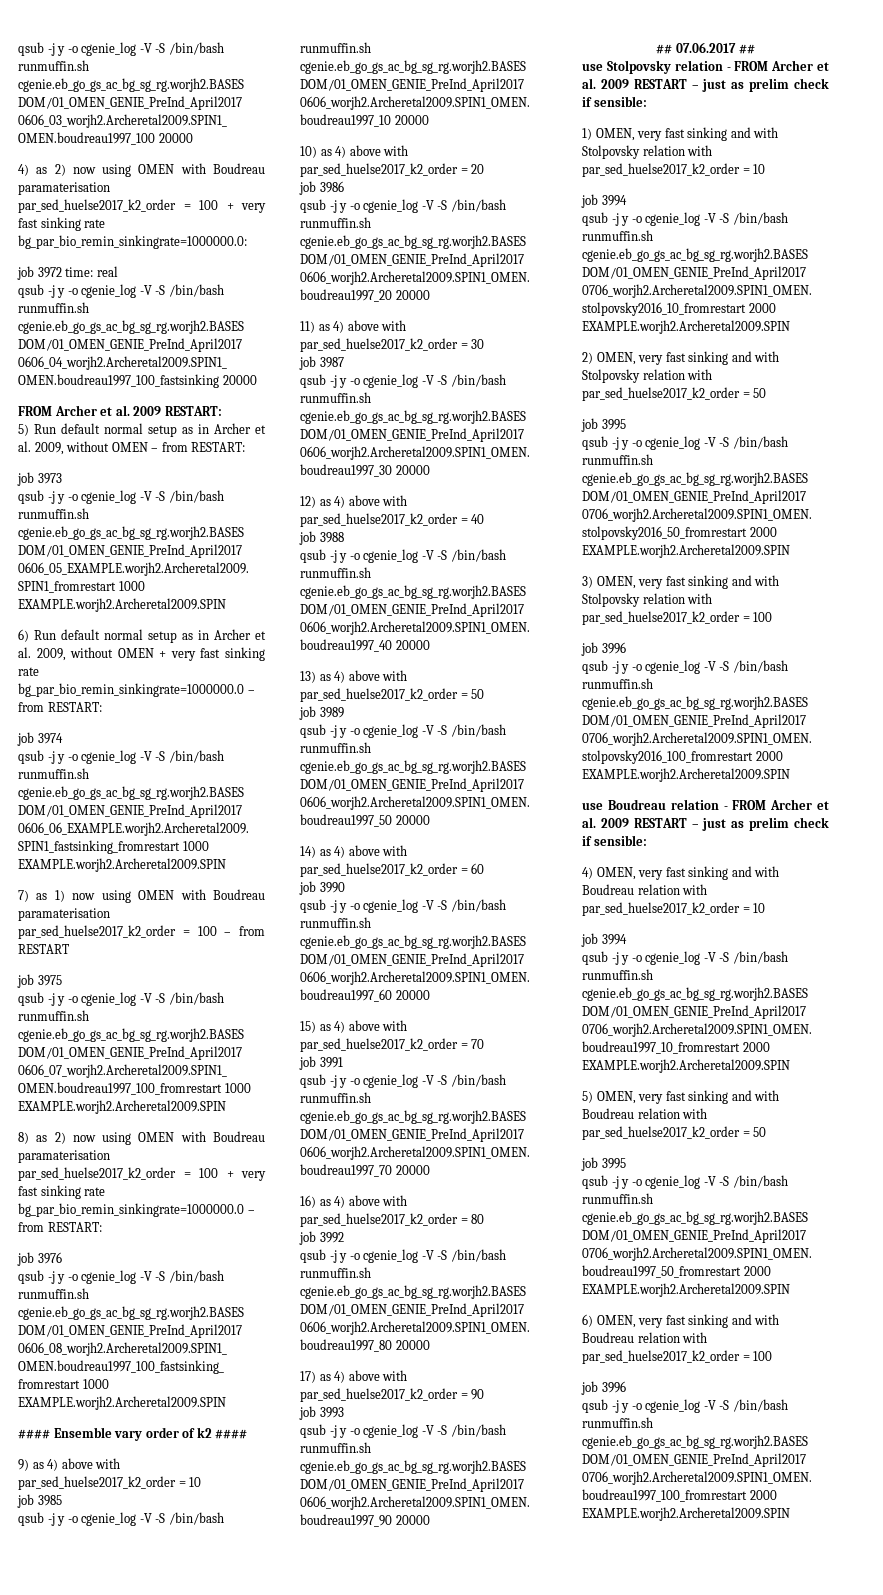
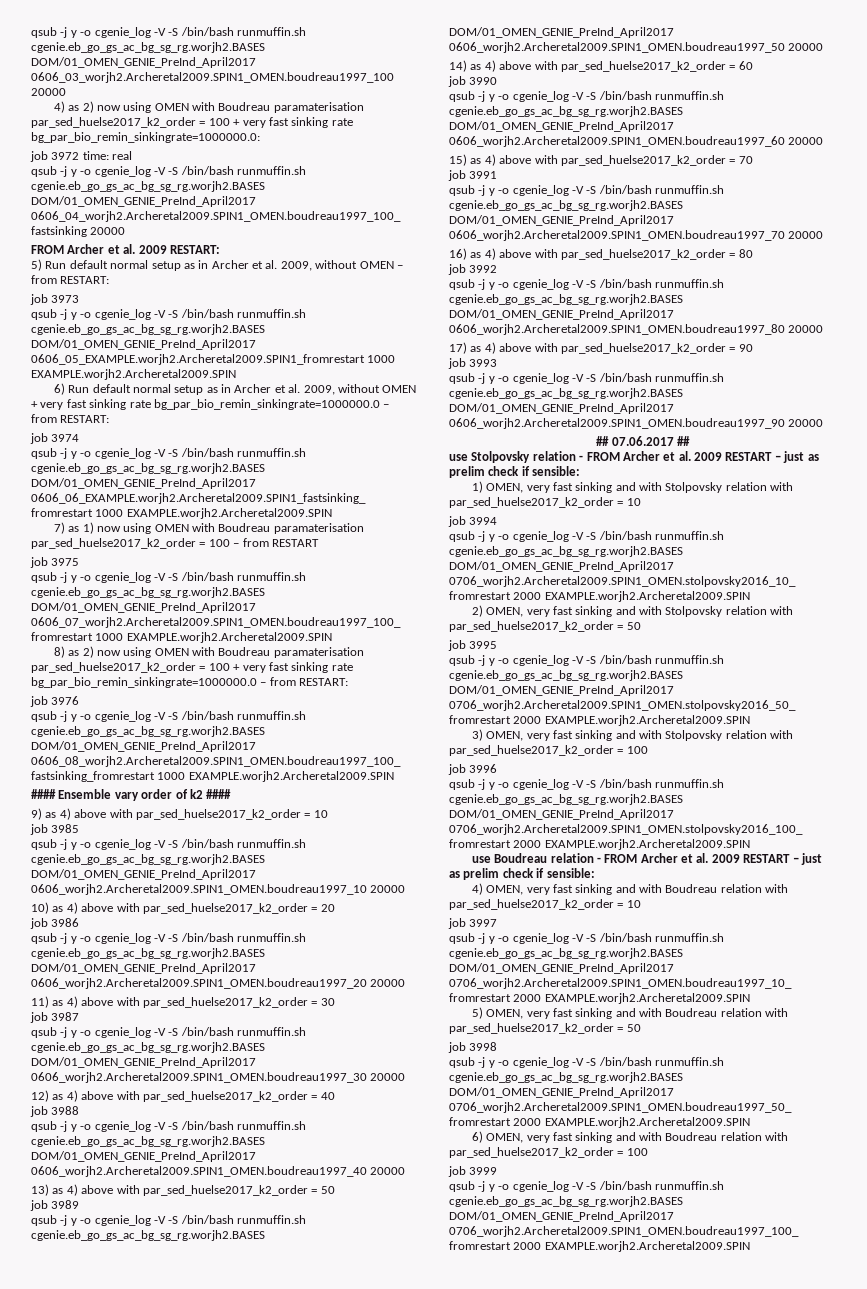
[601,934,627,945] 3994 -> [469,919,498,927] 3997
[601,1158,626,1169] 3995 -> [469,1042,498,1051] 3998
[601,1381,626,1393] 3996 -> [469,1167,498,1175] 3999

